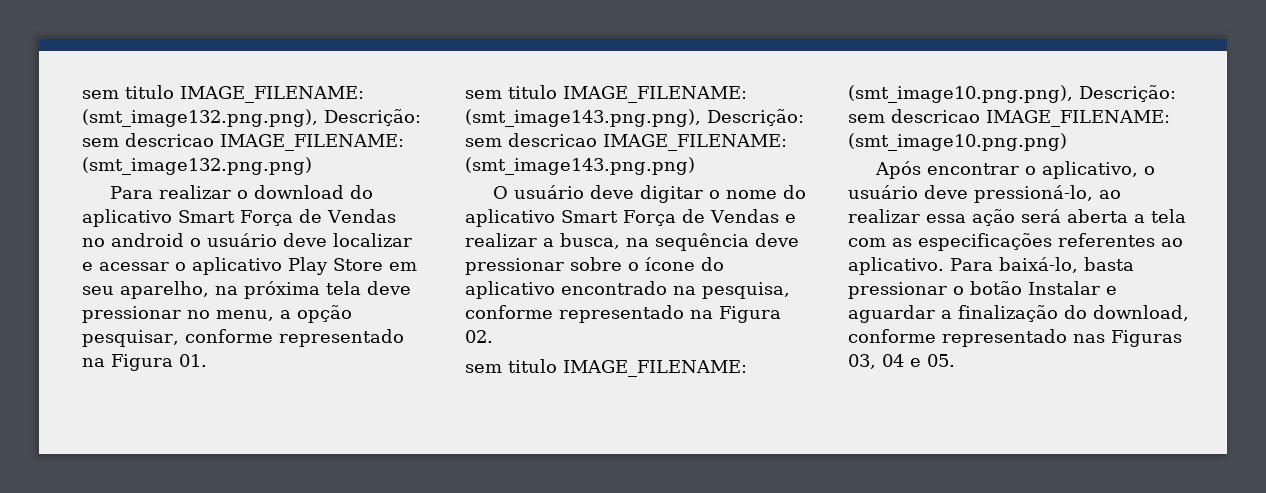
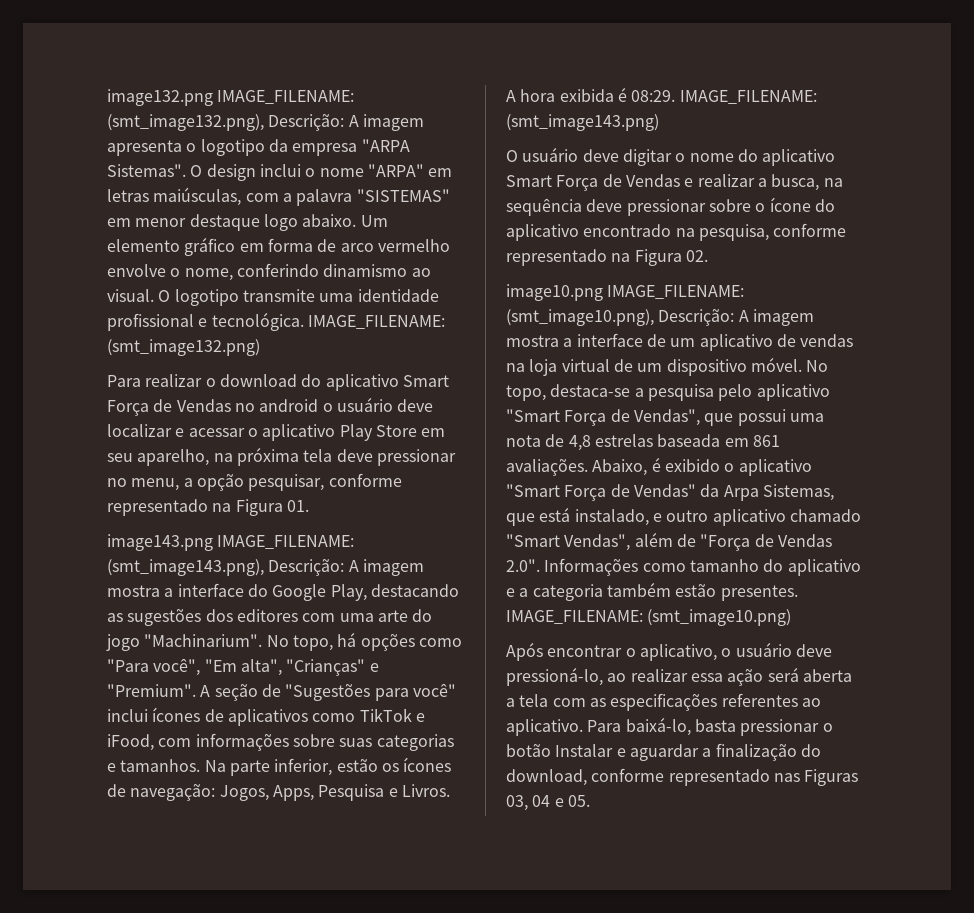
[82,85,364,103] [82,109,421,127] [82,133,404,151] [82,157,312,175] sem titulo IMAGE_FILENAME: (smt_image132.png.png), Descrição: sem descricao IMAGE_FILENAME: (smt_image132.png.png) -> [107,89,355,106] [107,114,424,131] [107,139,410,156] [107,164,453,181] [107,187,450,206] [107,214,388,231] [107,237,450,256] [107,263,431,281] [107,289,439,306] [107,312,445,331] [107,339,260,356] image132.png IMAGE_FILENAME: (smt_image132.png), Descrição: A imagem apresenta o logotipo da empresa "ARPA Sistemas". O design inclui o nome "ARPA" em letras maiúsculas, com a palavra "SISTEMAS" em menor destaque logo abaixo. Um elemento gráfico em forma de arco vermelho envolve o nome, conferindo dinamismo ao visual. O logotipo transmite uma identidade profissional e tecnológica. IMAGE_FILENAME: (smt_image132.png)
[465,85,747,103] [465,109,804,127] [465,133,787,151] [465,157,695,175] sem titulo IMAGE_FILENAME: (smt_image143.png.png), Descrição: sem descricao IMAGE_FILENAME: (smt_image143.png.png) -> [107,534,355,551] [107,559,424,576] [107,583,459,601] [107,609,433,626] [106,632,462,651] [107,658,379,676] [107,683,456,701] [107,707,425,726] [107,733,454,751] [107,757,452,776] [107,784,450,801] [506,87,817,104] [506,114,659,131] image143.png IMAGE_FILENAME: (smt_image143.png), Descrição: A imagem mostra a interface do Google Play, destacando as sugestões dos editores com uma arte do jogo "Machinarium". No topo, há opções como "Para você", "Em alta", "Crianças" e "Premium". A seção de "Sugestões para você" inclui ícones de aplicativos como TikTok e iFood, com informações sobre suas categorias e tamanhos. Na parte inferior, estão os ícones de navegação: Jogos, Apps, Pesquisa e Livros. A hora exibida é 08:29. IMAGE_FILENAME: (smt_image143.png)
[465,359,747,377] [848,85,1176,103] [848,109,1170,127] [848,133,1067,151] sem titulo IMAGE_FILENAME: (smt_image10.png.png), Descrição: sem descricao IMAGE_FILENAME: (smt_image10.png.png) -> [506,284,745,301] [506,309,814,326] [506,333,854,351] [506,357,829,376] [506,384,830,401] [506,409,824,426] [506,434,780,451] [506,457,812,476] [506,484,834,501] [506,507,861,526] [506,532,832,551] [506,558,861,576] [506,582,798,601] [506,609,792,626] image10.png IMAGE_FILENAME: (smt_image10.png), Descrição: A imagem mostra a interface de um aplicativo de vendas na loja virtual de um dispositivo móvel. No topo, destaca-se a pesquisa pelo aplicativo "Smart Força de Vendas", que possui uma nota de 4,8 estrelas baseada em 861 avaliações. Abaixo, é exibido o aplicativo "Smart Força de Vendas" da Arpa Sistemas, que está instalado, e outro aplicativo chamado "Smart Vendas", além de "Força de Vendas 2.0". Informações como tamanho do aplicativo e a categoria também estão presentes. IMAGE_FILENAME: (smt_image10.png)

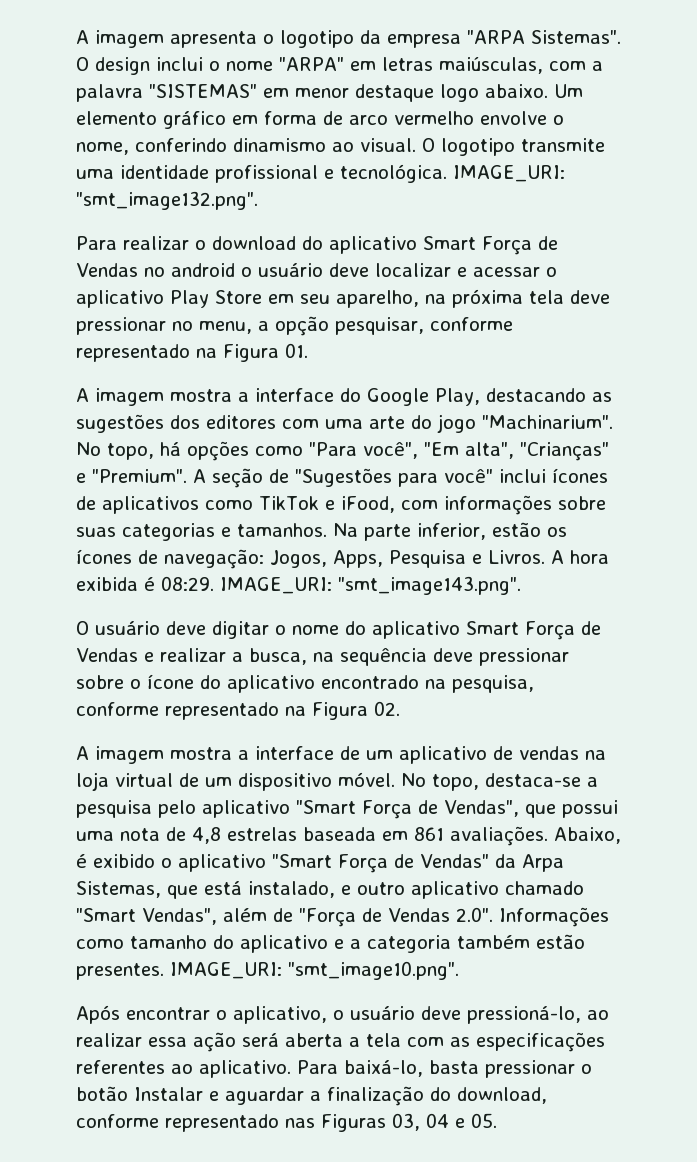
[107,89,355,106] [107,114,345,131] image132.png IMAGE_FILENAME: (smt_image132.png), Descrição: -> (76, 37) none
[307,315,445,329] [107,339,260,356] IMAGE_FILENAME: (smt_image132.png) -> [453,165,565,182] [76,191,258,210] IMAGE_URI: "smt_image132.png".
[107,534,355,551] [107,559,345,576] image143.png IMAGE_FILENAME: (smt_image143.png), Descrição: -> (308, 350) none
[679,90,817,104] [506,114,659,131] IMAGE_FILENAME: (smt_image143.png) -> [220,576,521,595] IMAGE_URI: "smt_image143.png".
[506,284,745,301] [506,309,735,326] image10.png IMAGE_FILENAME: (smt_image10.png), Descrição: -> (400, 708) none
[506,609,792,626] IMAGE_FILENAME: (smt_image10.png) -> [170,961,459,980] IMAGE_URI: "smt_image10.png".

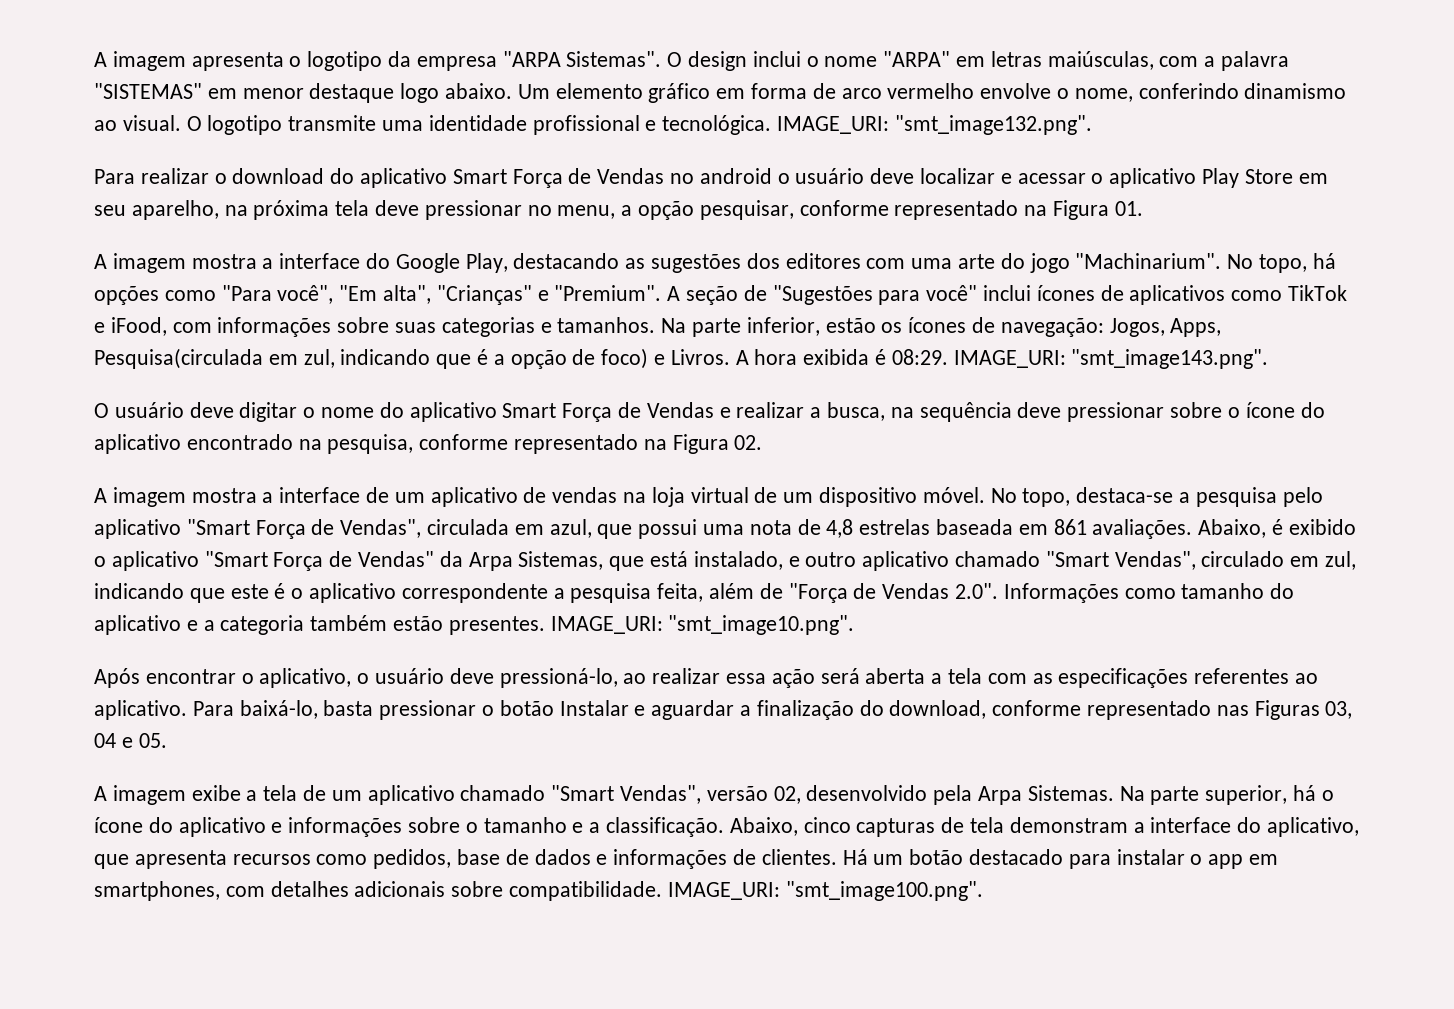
[389,550,466,568] Pesquisa -> [94,348,649,369] Pesquisa(circulada em zul, indicando que é a opção de foco)
(519, 808) none -> [427,519,592,538] circulada em azul,
(217, 916) none -> [1201,551,1357,570] [94,583,704,603] circulado em zul, indicando que este é o aplicativo correspondente a pesquisa feita,
(497, 1120) none -> [94,785,1334,805] [94,817,1360,837] [94,849,1279,869] [94,881,983,901] // A imagem exibe a tela de um aplicativo chamado "Smart Vendas", versão 02, desenvolvido pela Arpa Sistemas. Na parte superior, há o ícone do aplicativo e informações sobre o tamanho e a classificação. Abaixo, cinco capturas de tela demonstram a interface do aplicativo, que apresenta recursos como pedidos, base de dados e informações de clientes. Há um botão destacado para instalar o app em smartphones, com detalhes adicionais sobre compatibilidade. IMAGE_URI: "smt_image100.png".

